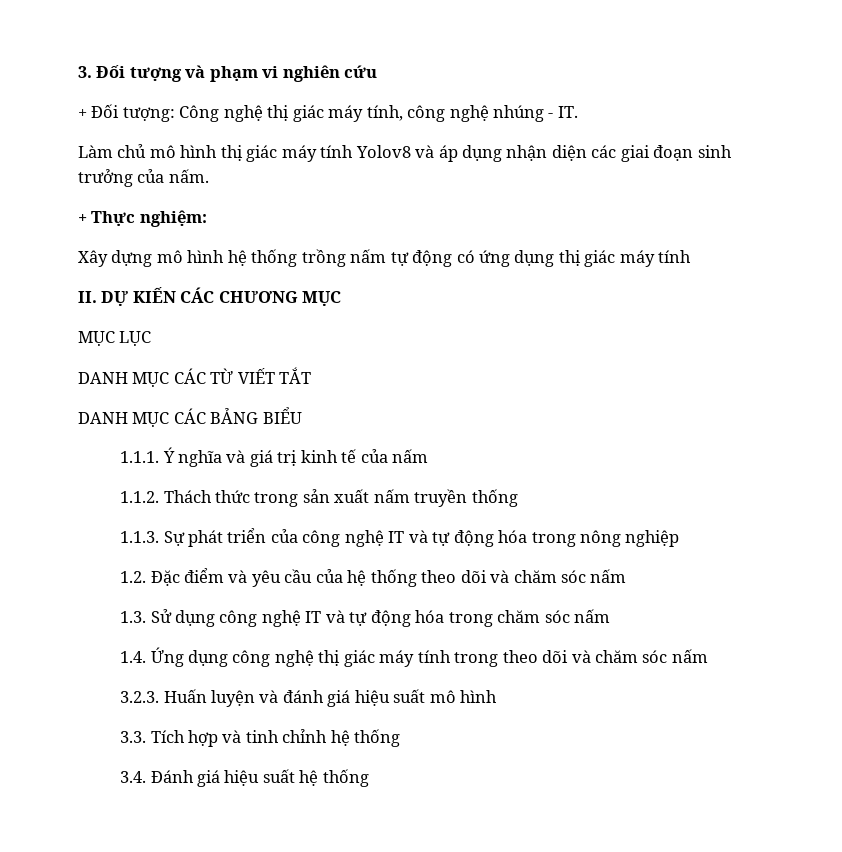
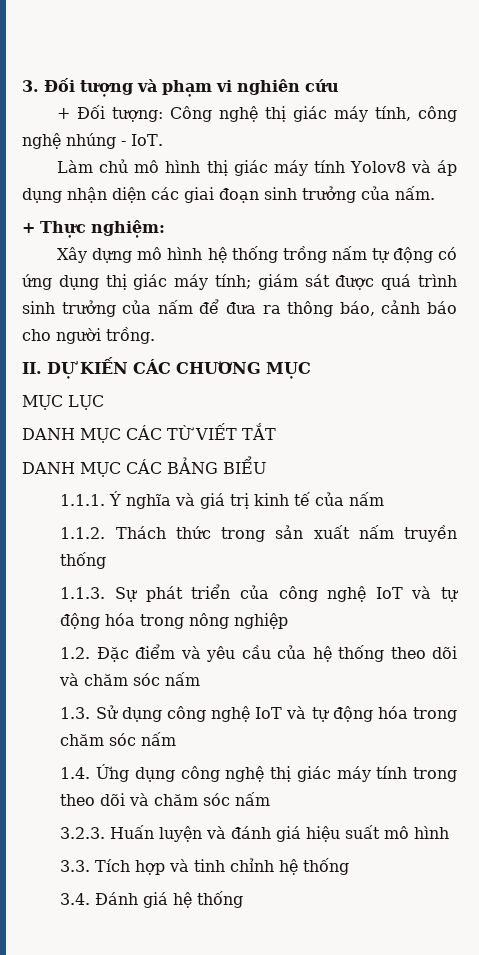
[557,106,578,118] IT. -> [131,134,163,146] IoT.
[658,250,692,263] tính -> [215,274,458,290] [22,299,458,317] [22,327,155,344] tính; giám sát được quá trình sinh trưởng của nấm để đưa ra thông báo, cảnh báo cho người trồng.
[388,531,405,543] IT -> [375,587,403,599] IoT
[305,611,322,623] IT -> [255,707,283,719] IoT
[224,769,295,786] hiệu suất -> (169, 900) none

